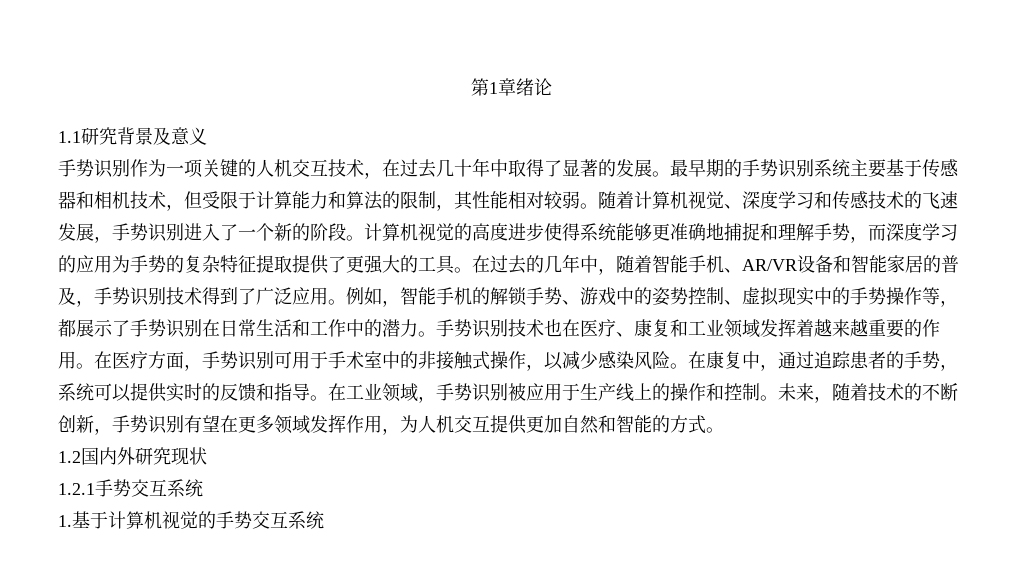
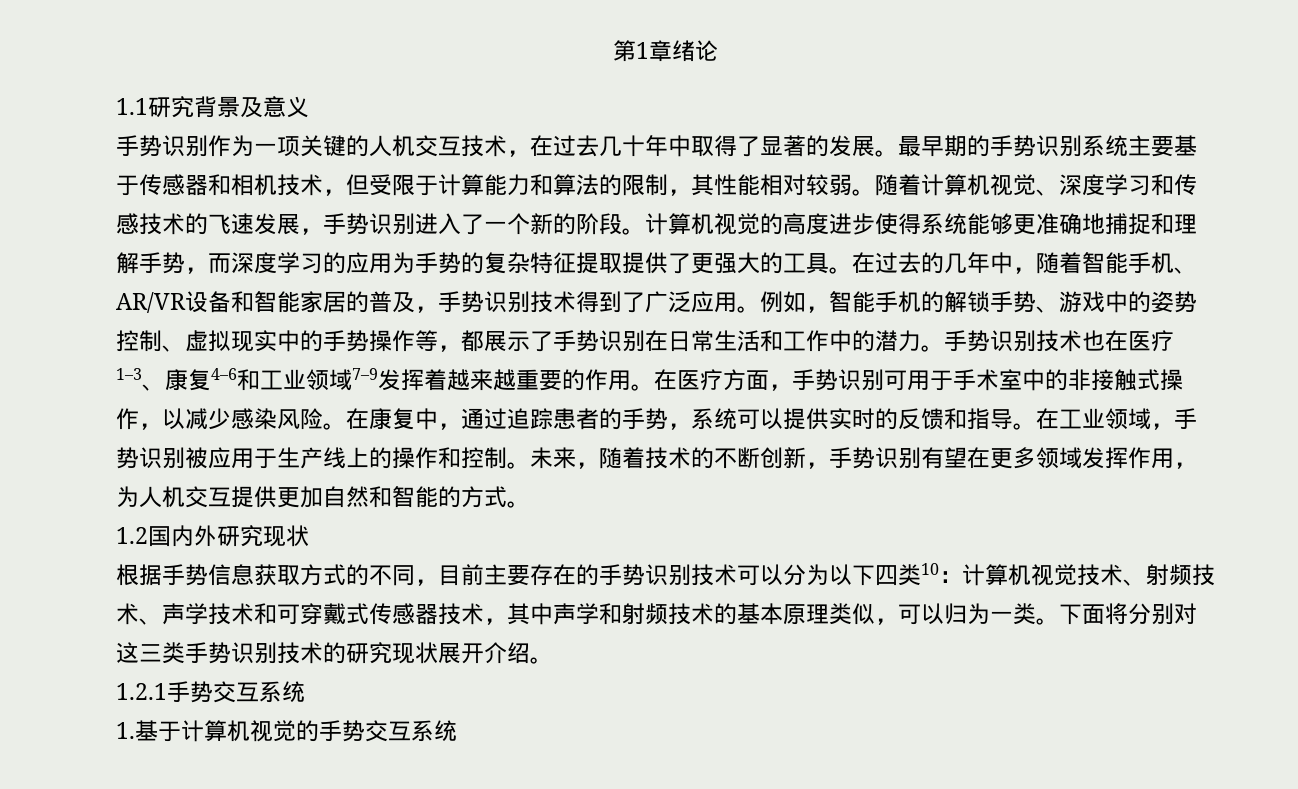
[616,319,670,337] 、康复 -> [116,368,142,380] [142,368,237,391] 1–3、康复4–6
(760, 328) none -> [352,368,378,380] 7–9
(207, 456) none -> [116,563,1215,586] [116,603,1197,625] [116,642,553,664] // 根据手势信息获取方式的不同，目前主要存在的手势识别技术可以分为以下四类10：计算机视觉技术、射频技术、声学技术和可穿戴式传感器技术，其中声学和射频技术的基本原理类似，可以归为一类。下面将分别对这三类手势识别技术的研究现状展开介绍。

